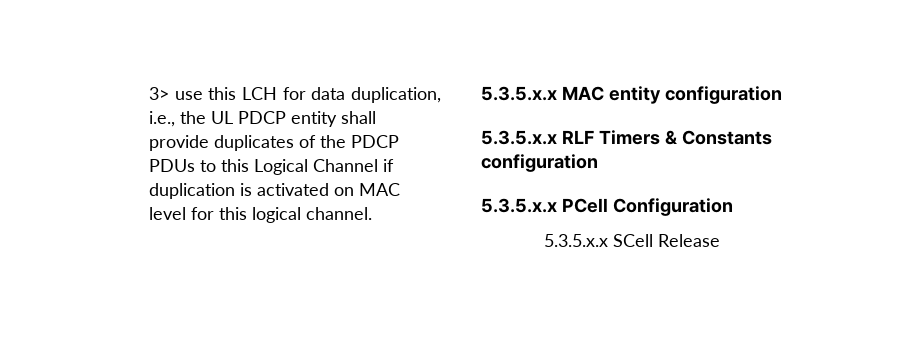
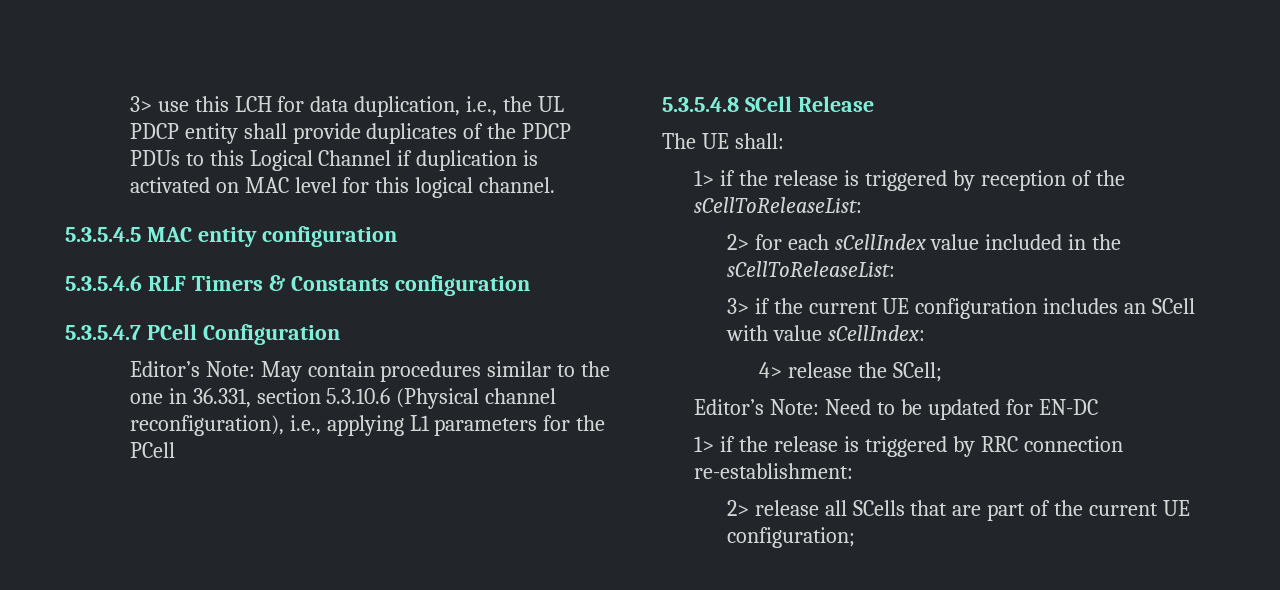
[481,86,557,101] 5.3.5.x.x -> [65,227,141,242] 5.3.5.4.5
[481,130,557,145] 5.3.5.x.x -> [65,275,142,291] 5.3.5.4.6
[481,198,557,213] 5.3.5.x.x -> [65,325,141,340] 5.3.5.4.7
[544,234,721,247] 5.3.5.x.x SCell Release -> [129,361,611,382] [129,388,557,409] [129,415,606,436] [129,442,175,458] [662,96,874,112] [662,133,784,149] [694,170,1125,191] [694,197,863,213] [726,234,1122,250] [726,261,895,277] [726,298,1196,319] [725,325,925,341] [759,362,942,382] [694,399,1098,420] [694,436,1123,457] [694,463,854,479] [726,500,1191,521] [726,527,855,548] Editor’s Note: May contain procedures similar to the one in 36.331, section 5.3.10.6 (Physical channel reconfiguration), i.e., applying L1 parameters for the PCell // 5.3.5.4.8 SCell Release // The UE shall: // 1> if the release is triggered by reception of the sCellToReleaseList: // 2> for each sCellIndex value included in the sCellToReleaseList: // 3> if the current UE configuration includes an SCell with value sCellIndex: // 4> release the SCell; // Editor’s Note: Need to be updated for EN-DC // 1> if the release is triggered by RRC connection re-establishment: // 2> release all SCells that are part of the current UE configuration;

